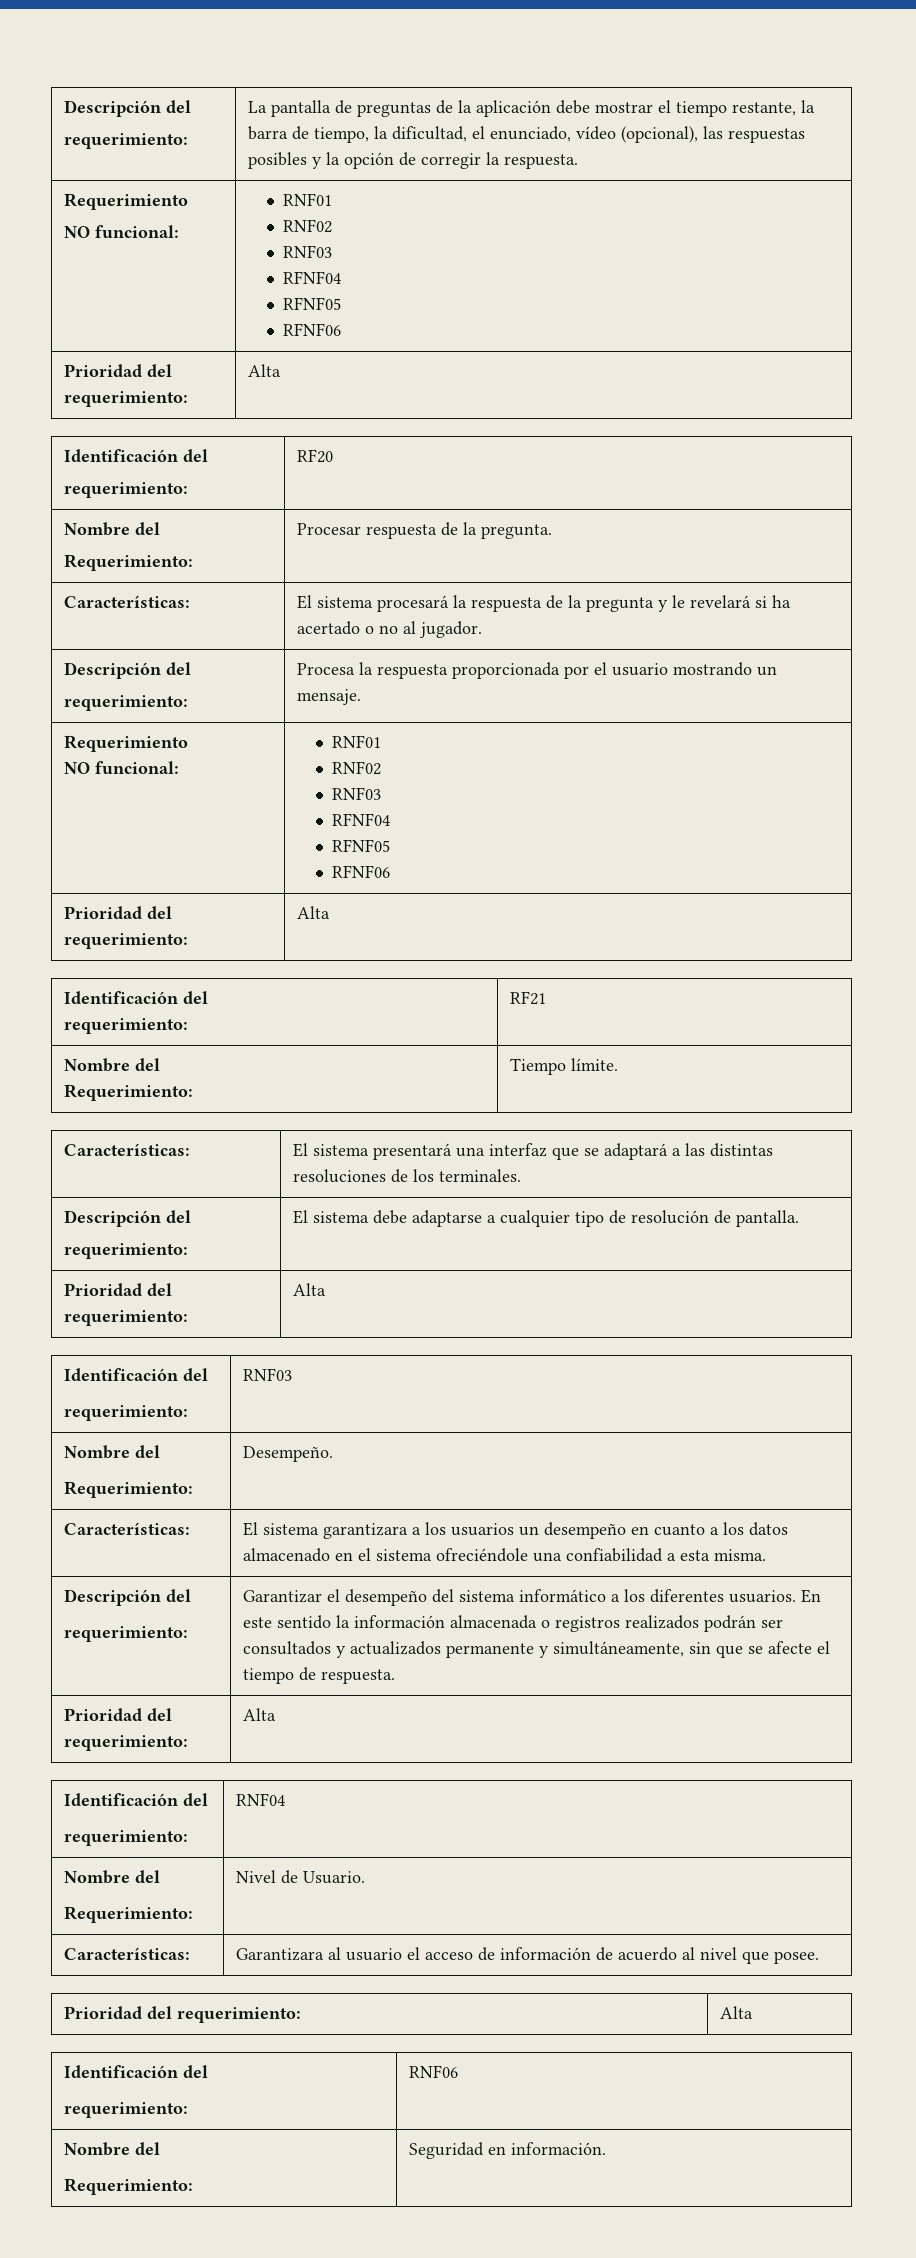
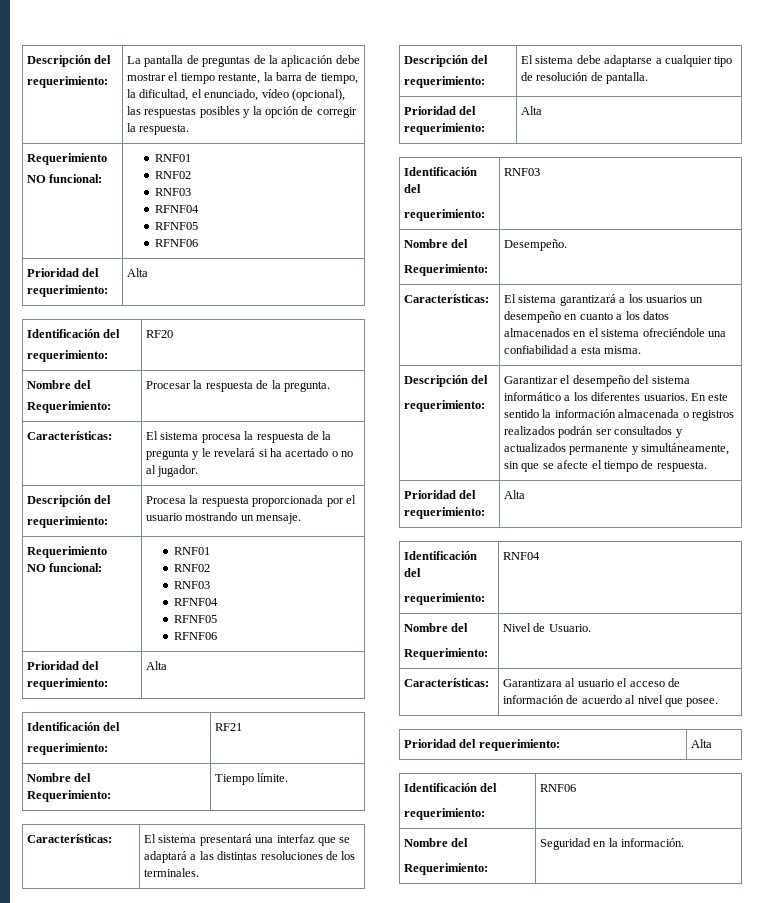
(361, 529) none -> [193,380,203,389] la
[376,595,449,612] procesará -> [201,434,241,443] procesa
[322,1523,408,1539] garantizara -> [559,294,616,306] garantizará
[242,1548,330,1562] almacenado -> [504,328,571,337] almacenados
(506, 2150) none -> [608,838,618,847] la

